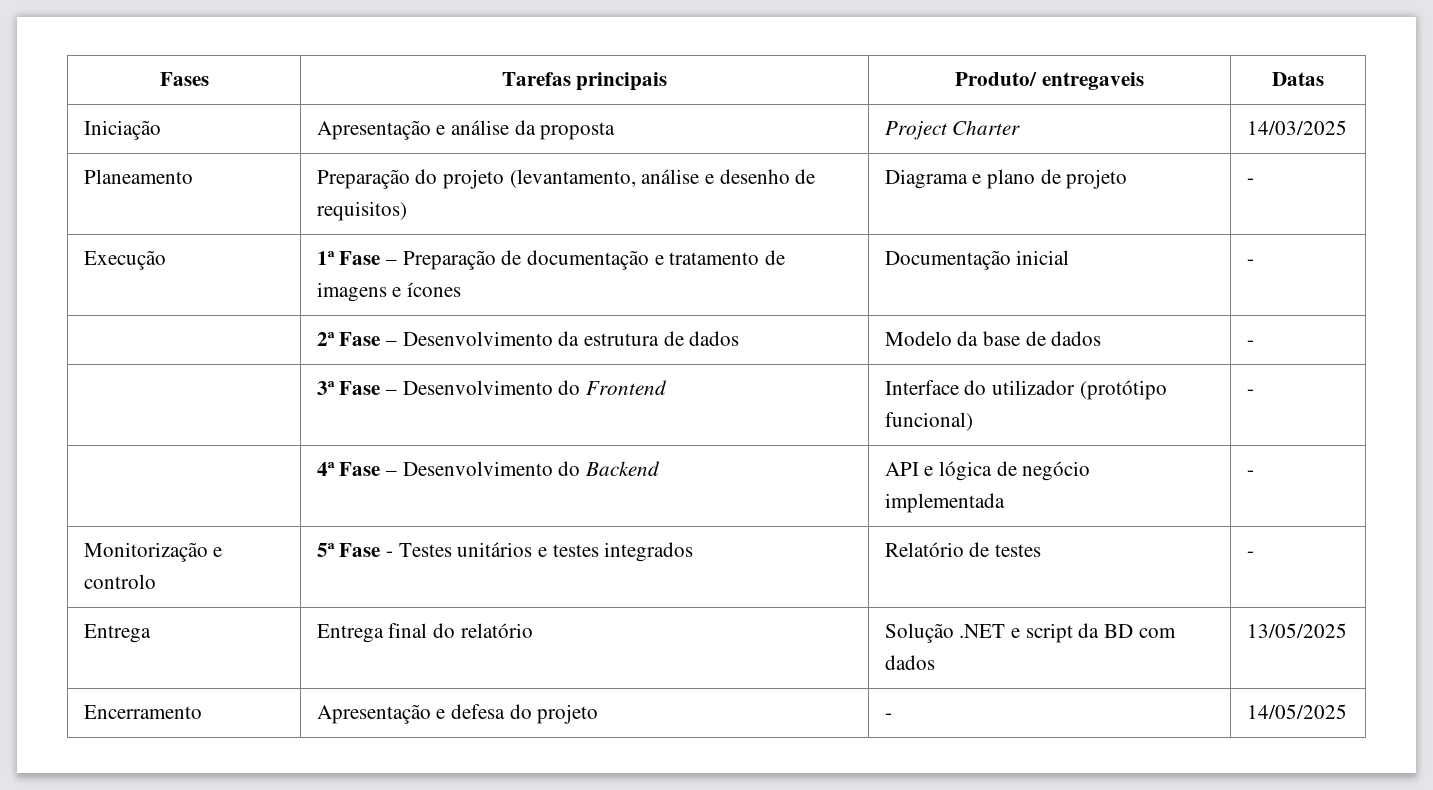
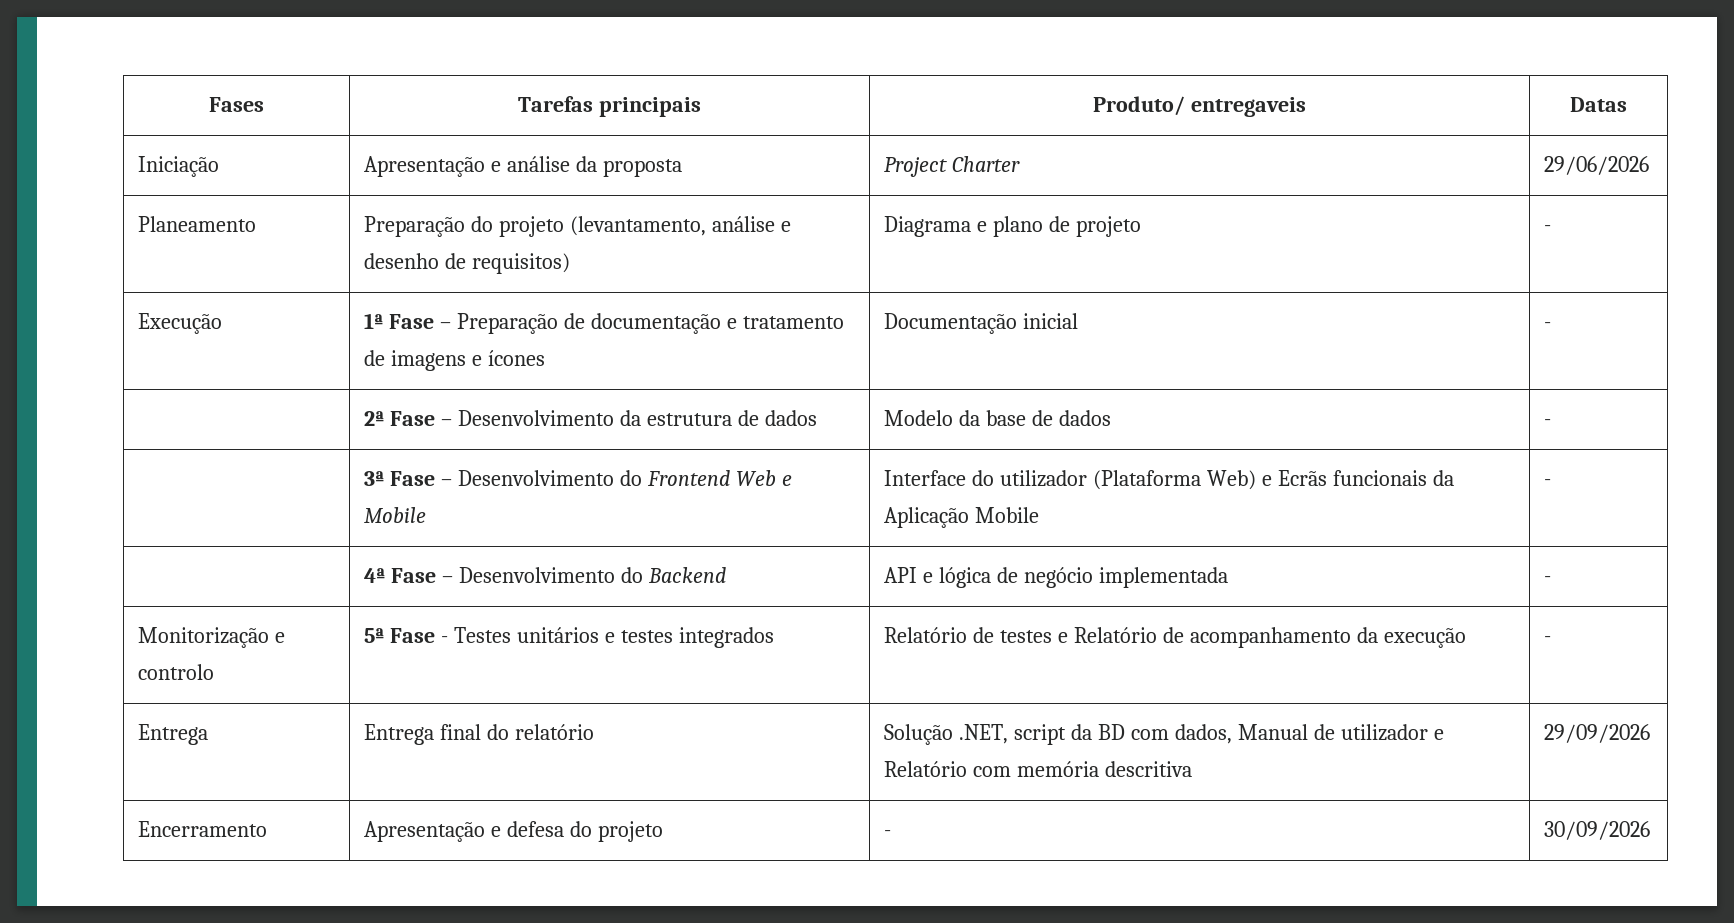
[1246,120,1347,135] 14/03/2025 -> [1544,156,1650,175] 29/06/2026
(667, 387) none -> [735,470,792,486] [364,507,427,523] Web e Mobile
[1079,380,1167,400] [884,412,973,431] (protótipo funcional) -> [1093,470,1454,490] [884,507,1040,528] (Plataforma Web) e Ecrãs funcionais da Aplicação Mobile
(1041, 550) none -> [1058,627,1466,648] e Relatório de acompanhamento da execução
[959,624,1020,638] .NET e -> [959,724,1009,744] .NET,
[884,655,935,670] [1246,623,1347,638] dados | 13/05/2025 -> [1174,724,1444,744] [884,761,1193,777] [1544,724,1651,743] dados, Manual de utilizador e Relatório com memória descritiva | 29/09/2026
[1246,704,1347,719] 14/05/2025 -> [1544,821,1651,840] 30/09/2026

